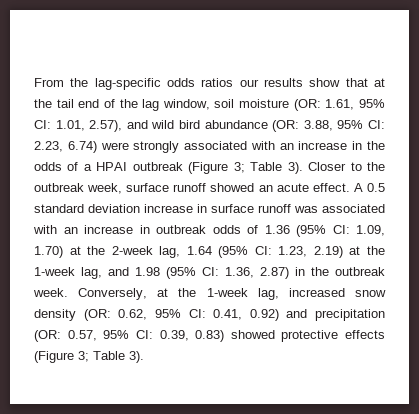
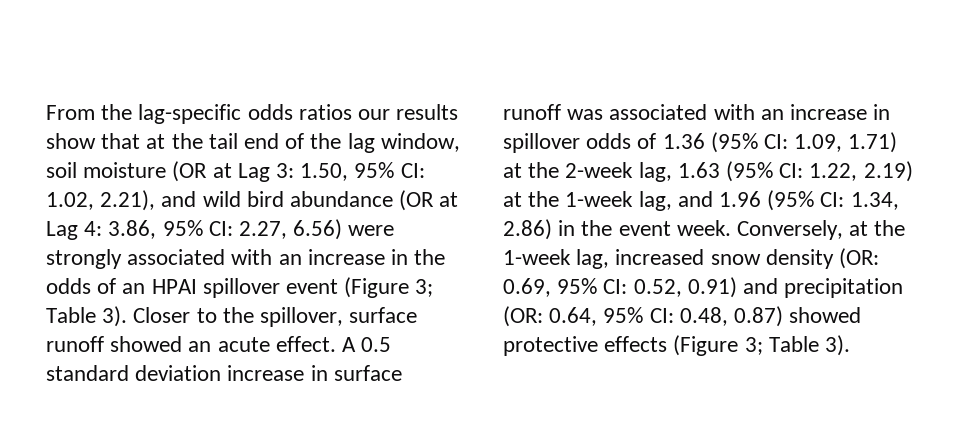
[293,99,385,111] [34,120,385,132] [34,141,97,153] (OR: 1.61, 95% CI: 1.01, 2.57), and wild bird abundance (OR: 3.88, 95% CI: 2.23, 6.74) -> [172,161,425,182] [46,190,459,211] [46,219,343,240] (OR at Lag 3: 1.50, 95% CI: 1.02, 2.21), and wild bird abundance (OR at Lag 4: 3.86, 95% CI: 2.27, 6.56)
[83,162,183,171] a HPAI outbreak -> [122,278,339,298] an HPAI spillover event
[34,183,123,194] outbreak week, -> [260,307,344,327] spillover,
[156,225,206,234] outbreak -> [503,133,580,153] spillover
[34,246,63,258] 1.70) -> [848,132,898,153] 1.71)
[186,246,308,258] 1.64 (95% CI: 1.23, -> [677,161,858,182] 1.63 (95% CI: 1.22,
[135,267,385,279] 1.98 (95% CI: 1.36, 2.87) in the outbreak -> [719,190,899,211] [503,219,671,240] 1.96 (95% CI: 1.34, 2.86) in the event
[118,309,279,321] 0.62, 95% CI: 0.41, 0.92) -> [503,277,737,298] 0.69, 95% CI: 0.52, 0.91)
[67,330,225,342] 0.57, 95% CI: 0.39, 0.83) -> [549,306,784,327] 0.64, 95% CI: 0.48, 0.87)

